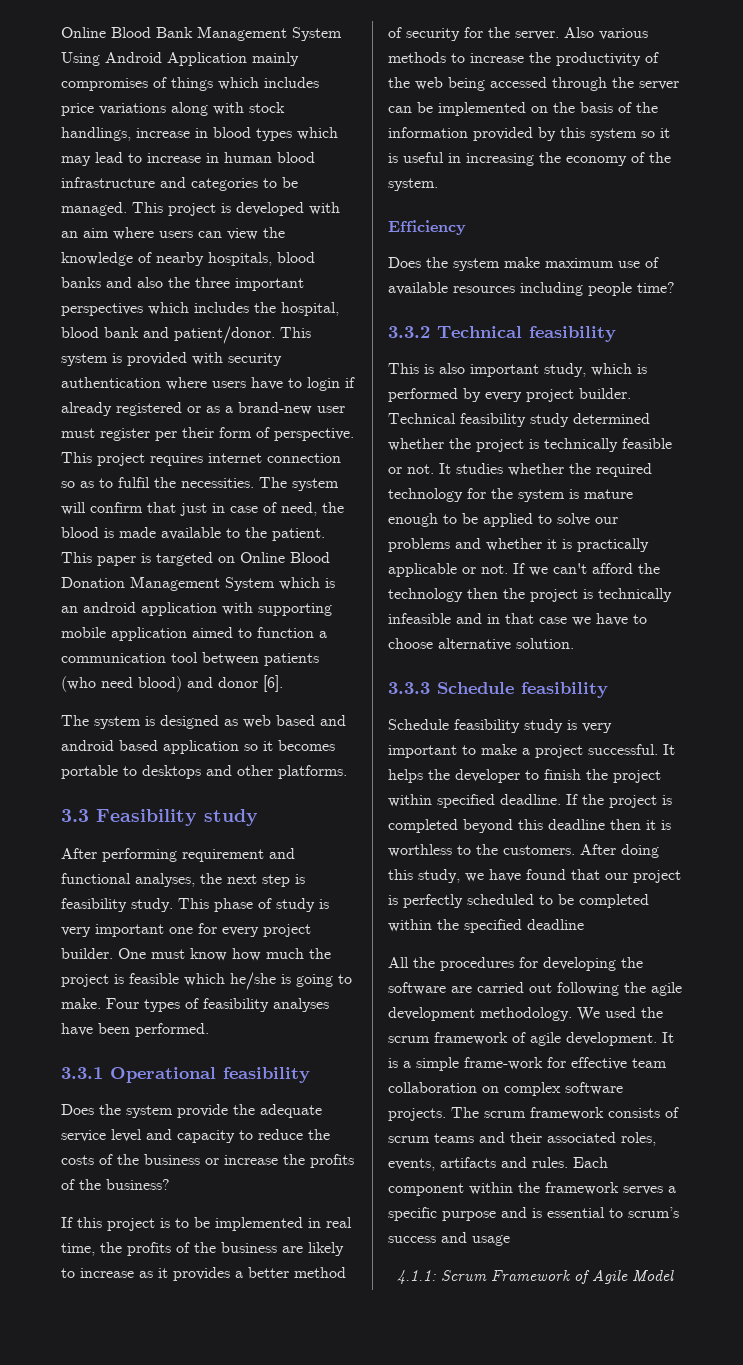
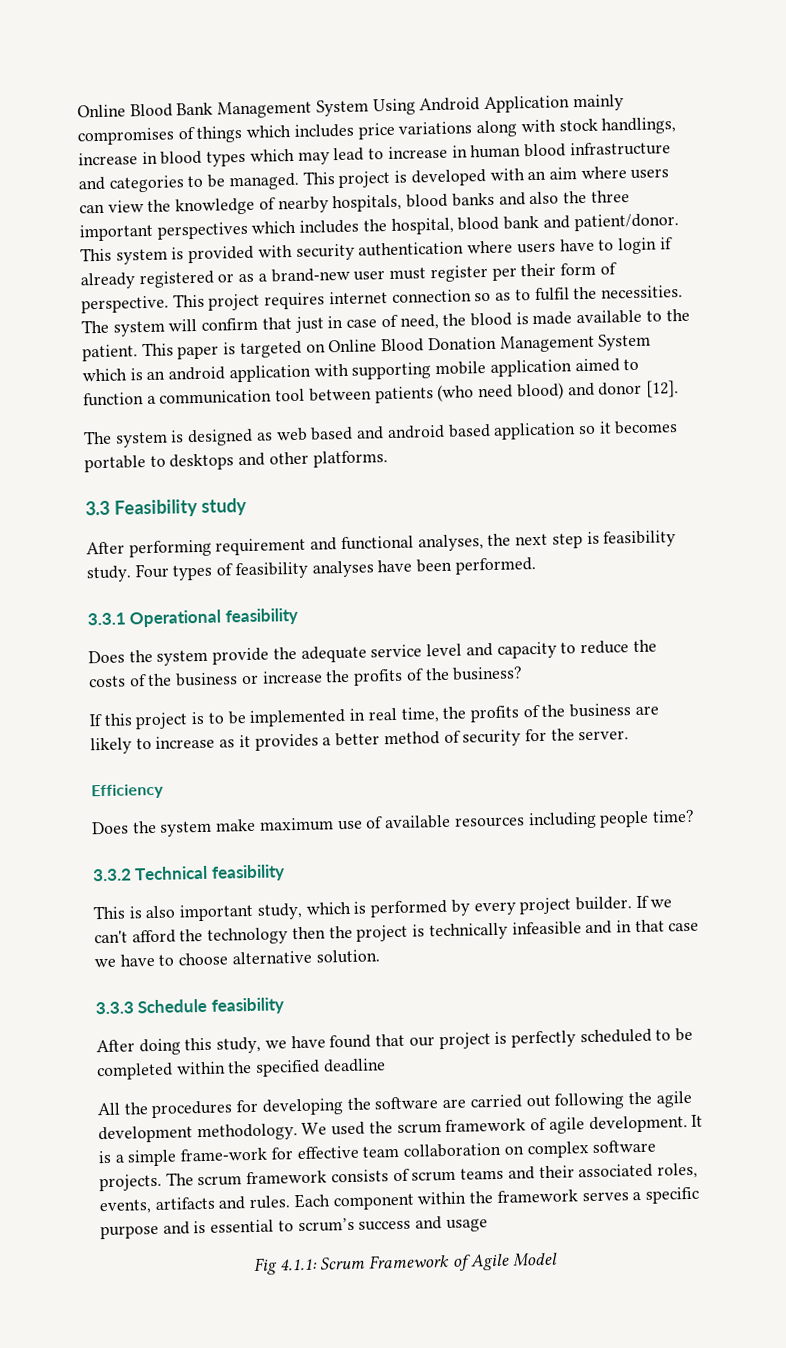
[263,675,283,692] [6]. -> [645,380,679,398] [12].
[178,898,329,912] [61,923,311,937] [61,948,331,961] [61,972,352,990] [61,998,101,1009] This phase of study is very important one for every project builder. One must know how much the project is feasible which he/she is going to make. -> (132, 574) none
[564,27,648,40] [388,52,659,66] [388,77,679,91] [388,102,658,116] [388,127,670,141] [388,152,671,166] [388,178,438,191] Also various methods to increase the productivity of the web being accessed through the server can be implemented on the basis of the information provided by this system so it is useful in increasing the economy of the system. -> (630, 735) none
[388,413,650,427] [388,438,672,452] [388,463,652,477] [388,488,633,502] [388,513,618,527] [388,538,649,552] [388,563,508,577] Technical feasibility study determined whether the project is technically feasible or not. It studies whether the required technology for the system is mature enough to be applied to solve our problems and whether it is practically applicable or not. -> (632, 903) none
[388,719,612,733] [388,744,675,758] [388,769,661,783] [388,794,672,808] [388,819,671,833] [388,844,575,857] Schedule feasibility study is very important to make a project successful. It helps the developer to finish the project within specified deadline. If the project is completed beyond this deadline then it is worthless to the customers. -> (284, 1006) none
(510, 1240) none -> [252,1257,278,1276] Fig

